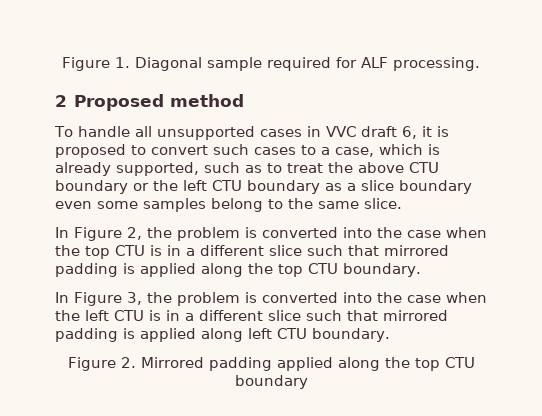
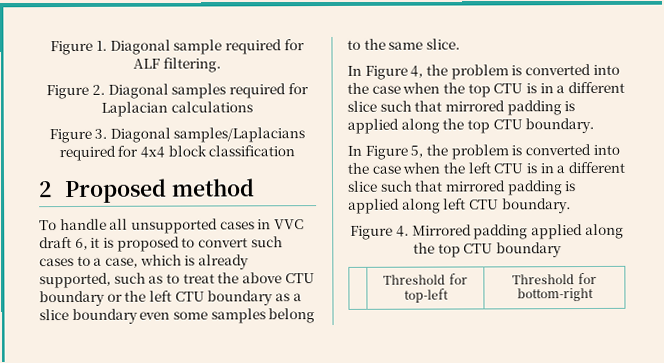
[392,57,480,71] processing. -> [162,57,221,73] [46,83,309,100] [101,101,253,117] [48,127,306,144] [58,145,296,162] filtering. // Figure 2. Diagonal samples required for Laplacian calculations // Figure 3. Diagonal samples/Laplacians required for 4x4 block classification
[126,227,142,240] 2, -> [410,65,424,78] 4,
[126,292,142,305] 3, -> [410,145,424,158] 5,
[120,357,136,368] 2. -> [396,225,410,237] 4.
(308, 382) none -> [383,273,468,285] [403,288,449,303] [512,272,597,285] [516,287,594,302] // | Threshold for top-left | Threshold for bottom-right

